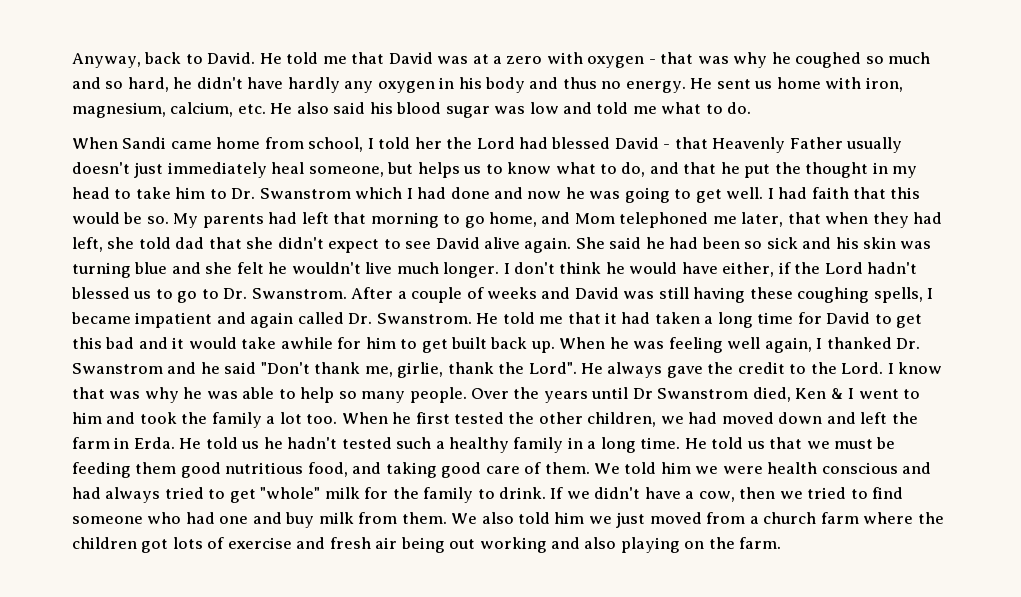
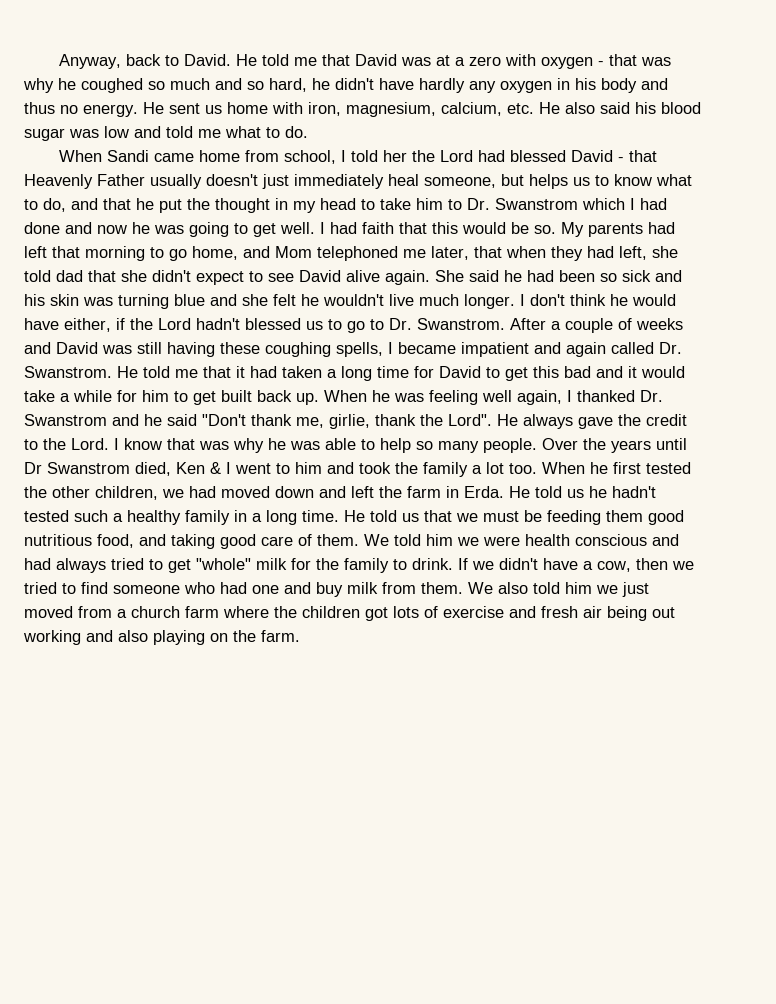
[280,337,333,349] awhile -> [60,390,112,402] a while

